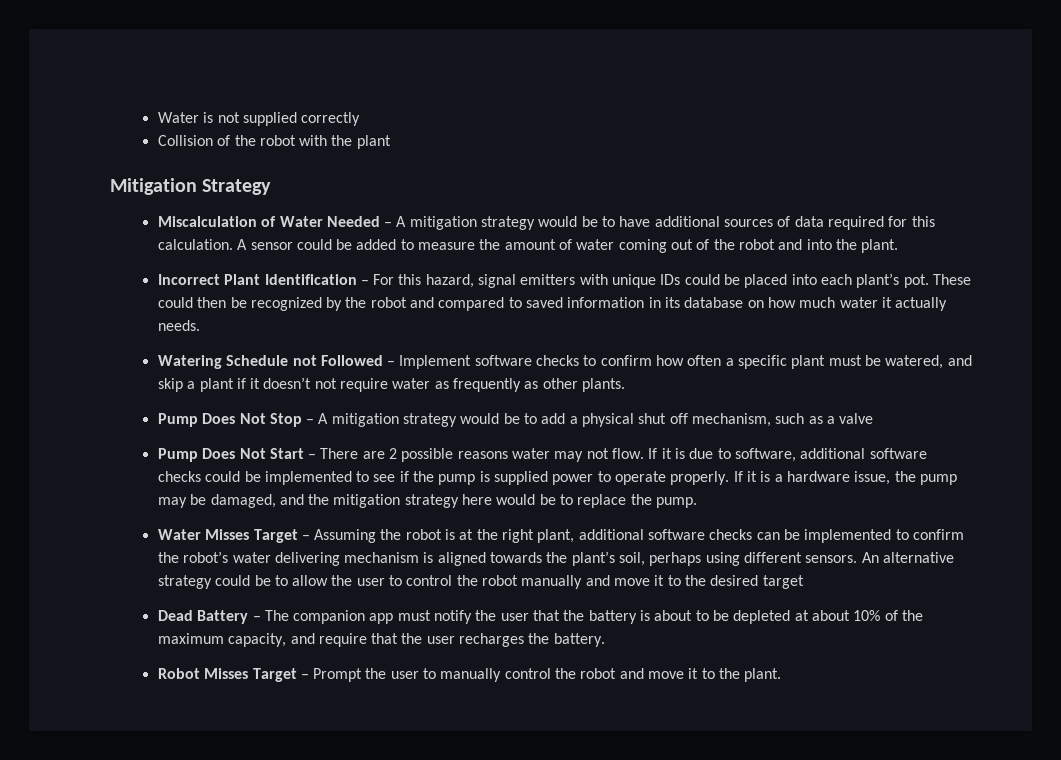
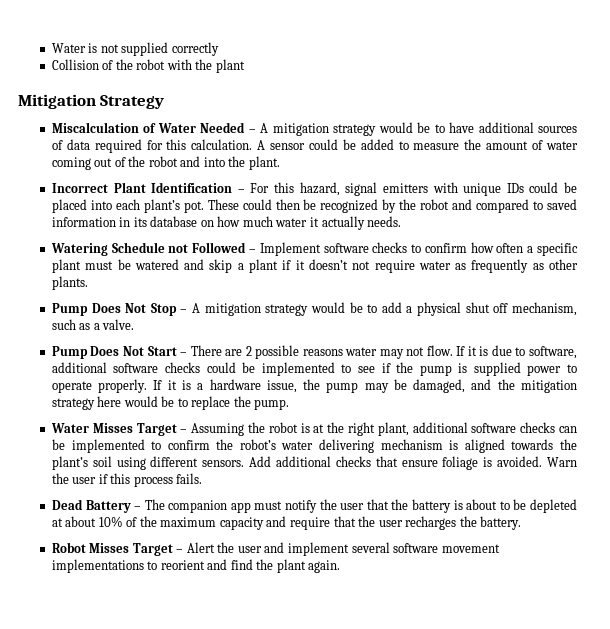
[885,355,944,369] watered, -> [134,259,179,270] watered
[839,413,874,424] valve -> [102,319,135,330] valve.
[619,552,702,566] soil, perhaps -> [92,456,112,467] soil
[861,552,954,563] [157,575,804,589] An alternative strategy could be to allow the user to control the robot manually and move it to the desired target -> [249,456,578,470] [51,473,203,487] Add additional checks that ensure foliage is avoided. Warn the user if this process fails.
[228,633,287,647] capacity, -> [219,517,264,530] capacity
[313,668,782,682] Prompt the user to manually control the robot and move it to the plant. -> [186,542,500,556] [51,559,341,573] Alert the user and implement several software movement implementations to reorient and find the plant again.

